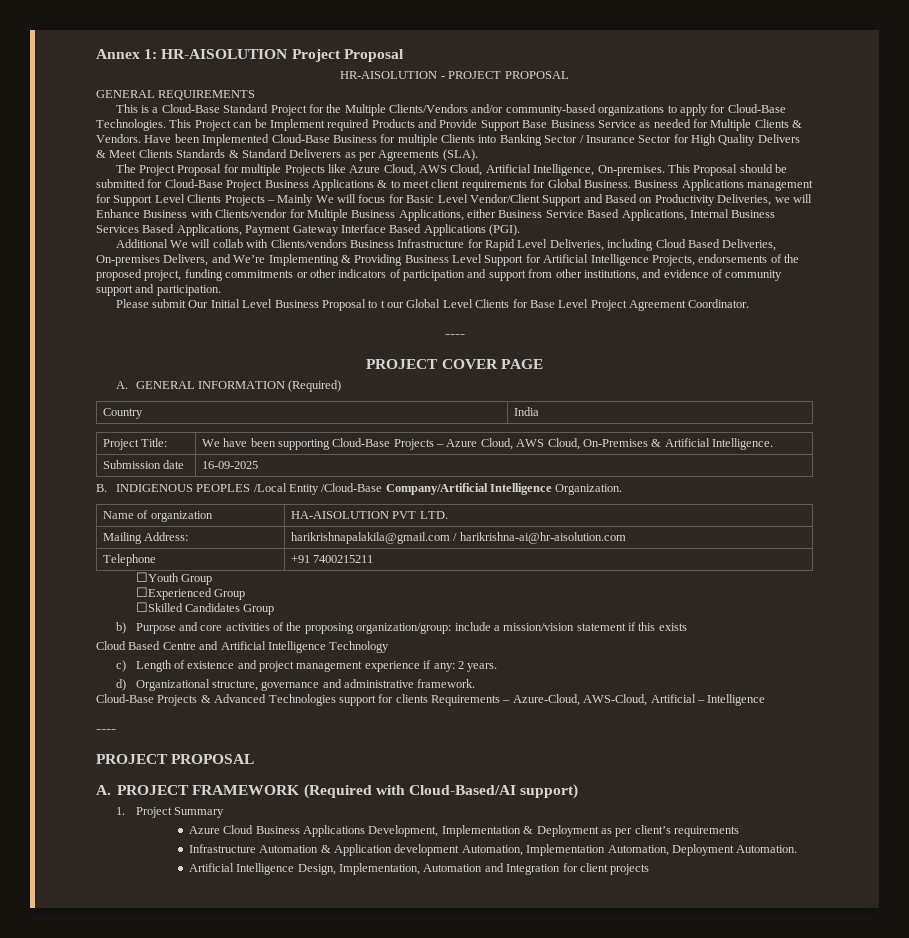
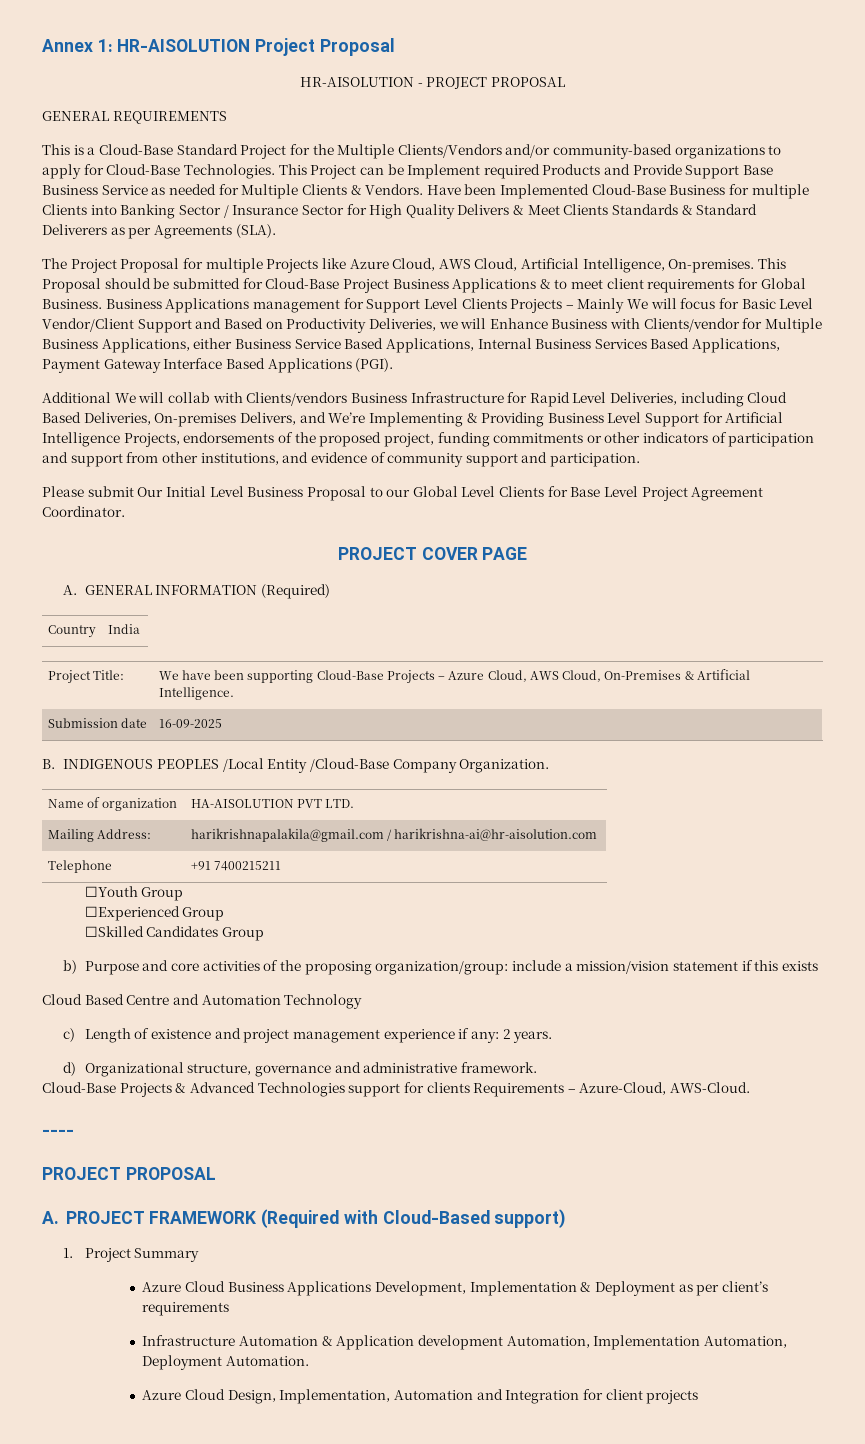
[380,300,385,308] t -> (383, 492) none
[444,334,465,338] // ---- -> (125, 511) none
[385,483,553,495] Company/Artificial Intelligence -> [392,759,457,773] Company
[220,641,326,653] Artificial Intelligence -> [201,995,281,1005] Automation
[583,694,766,706] AWS-Cloud, Artificial – Intelligence -> [670,1082,751,1093] AWS-Cloud.
[408,785,516,795] Cloud-Based/AI -> [382,1210,490,1224] Cloud-Based
[188,863,295,875] Artificial Intelligence -> [142,1389,226,1400] Azure Cloud

